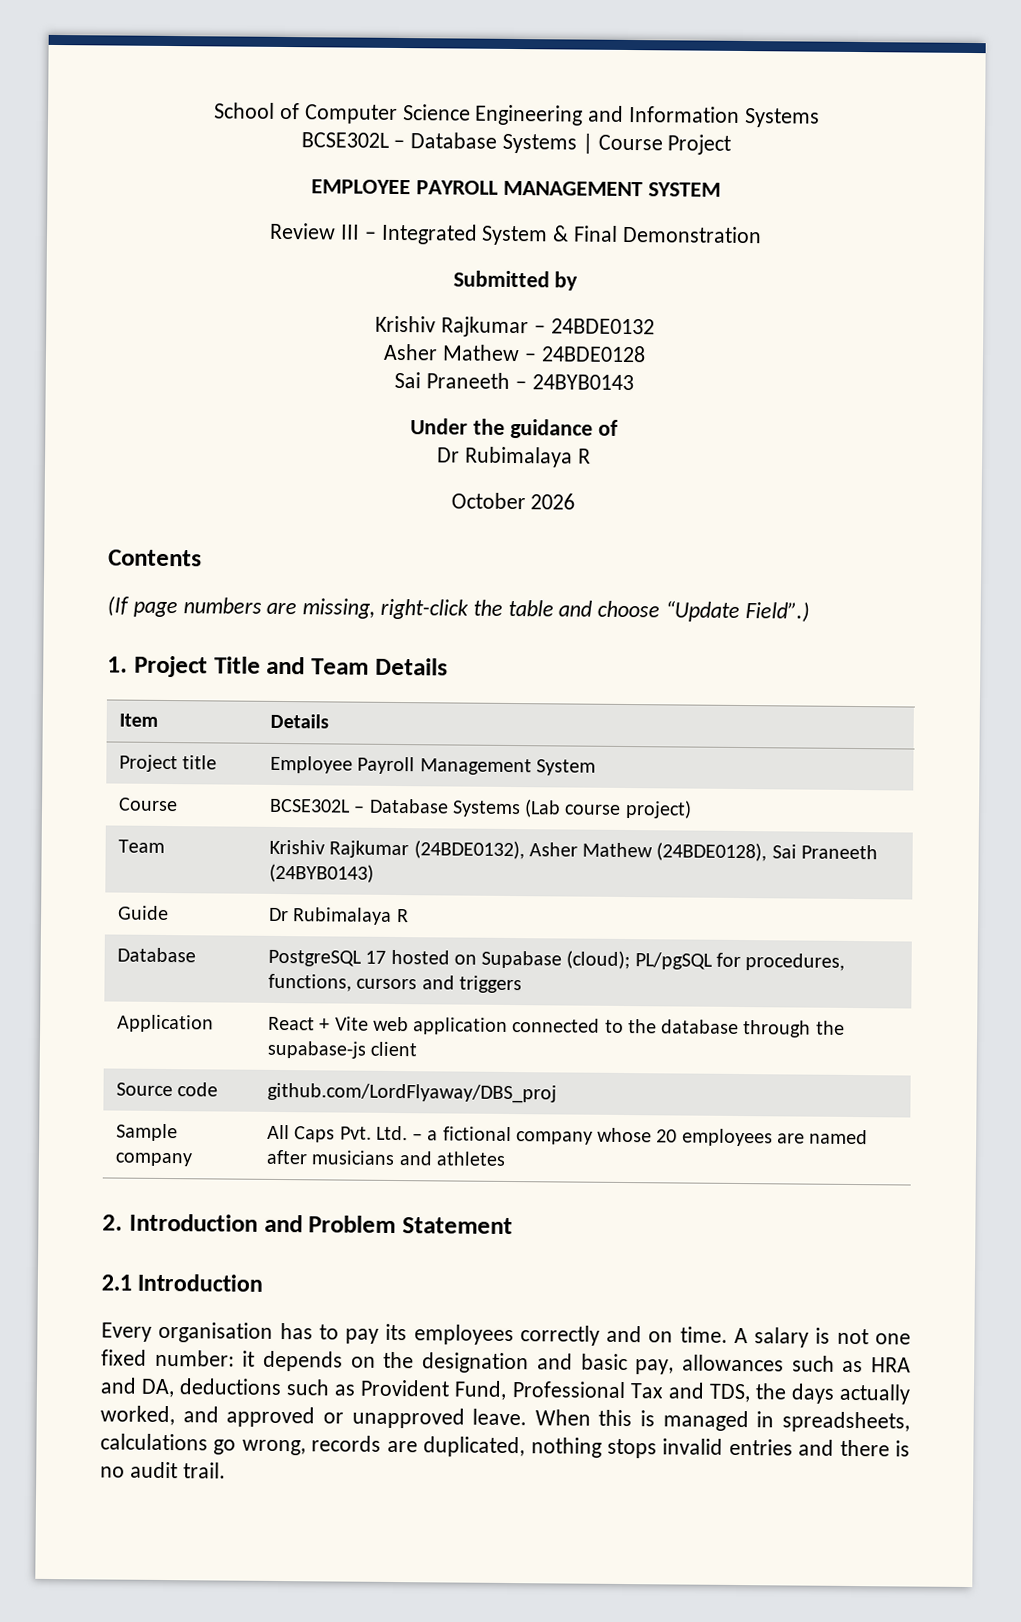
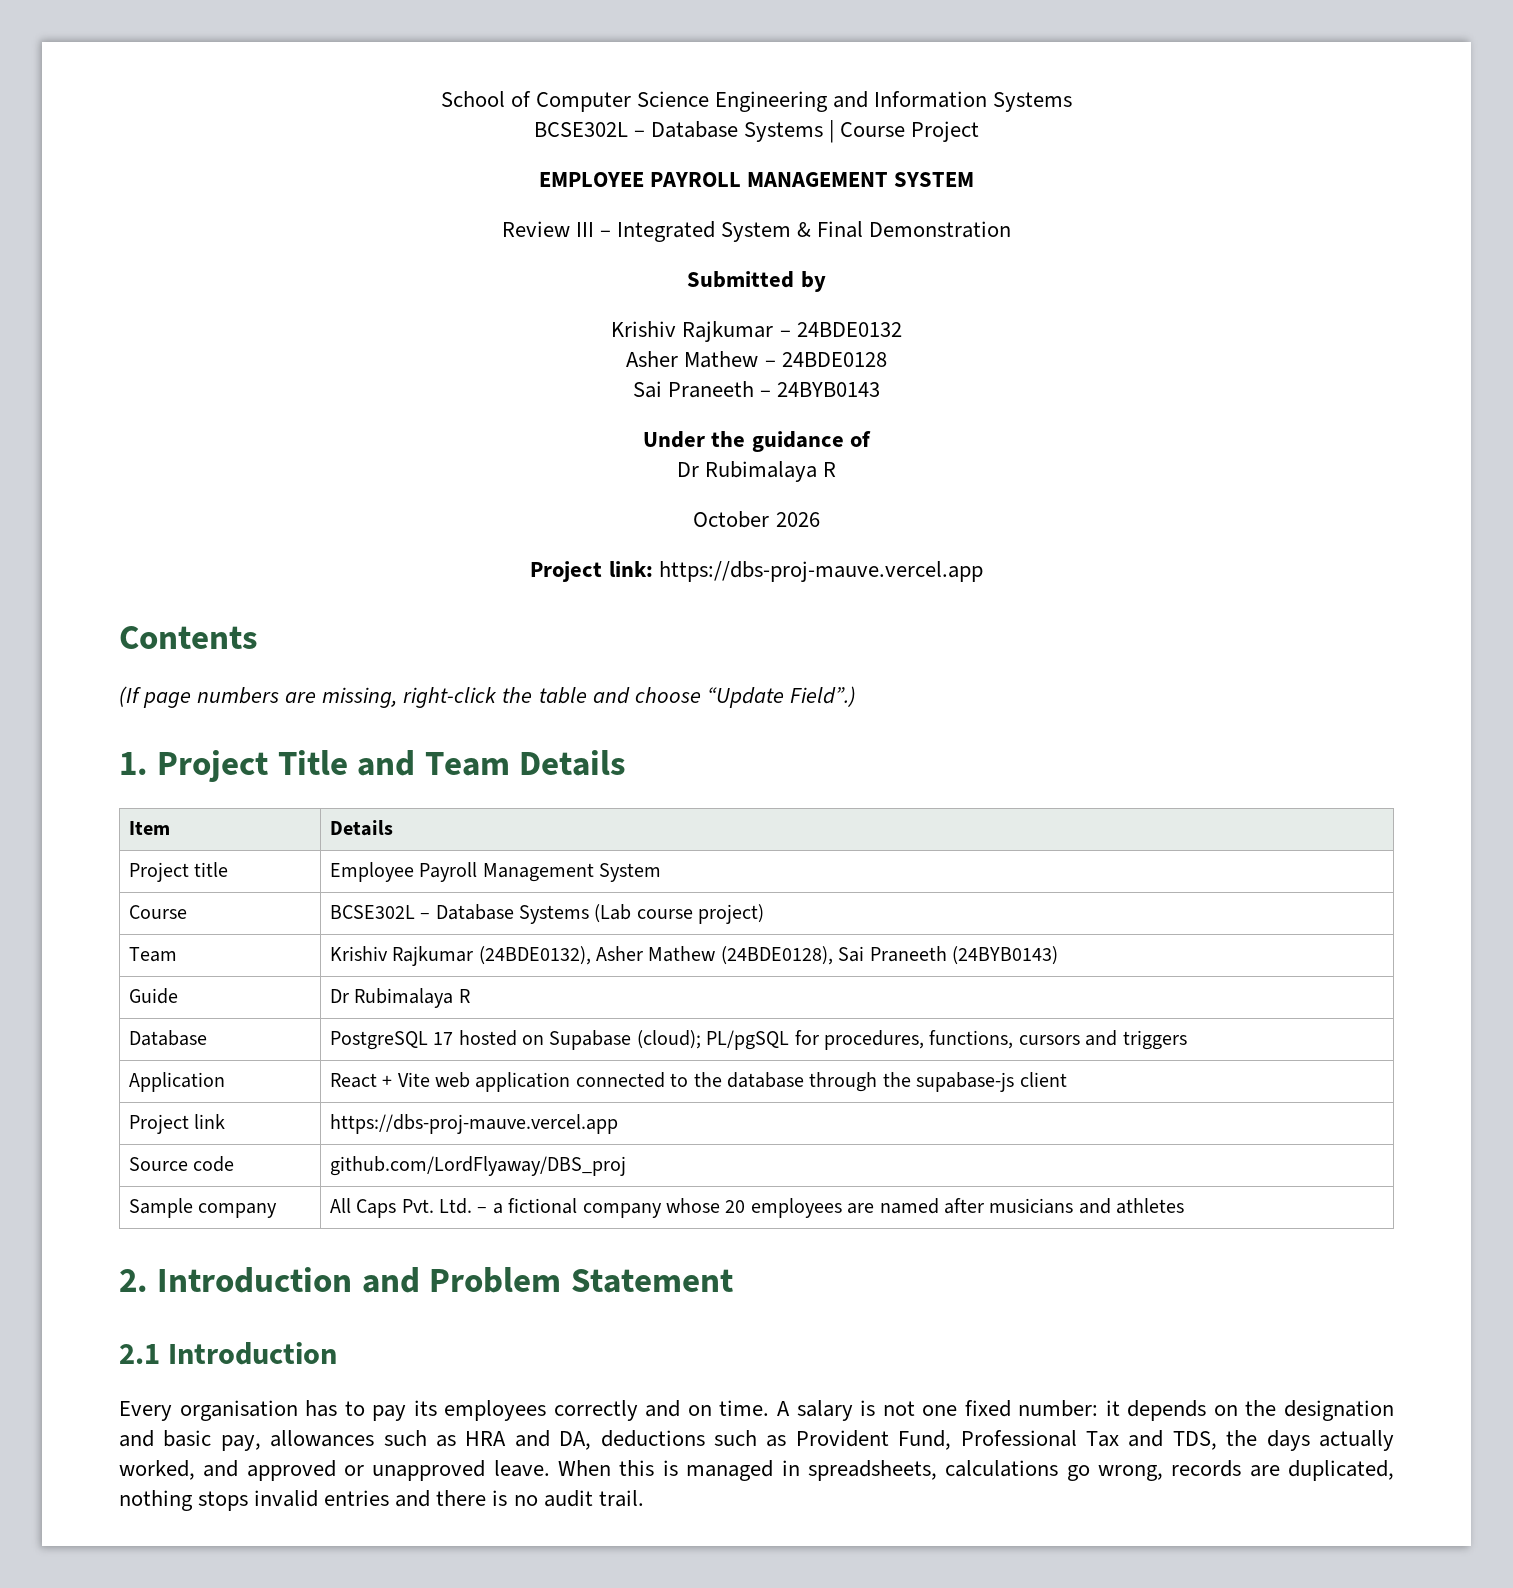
(576, 501) none -> [530,561,983,582] // Project link: https://dbs-proj-mauve.vercel.app
(418, 1049) none -> [128,1114,226,1134] [329,1114,618,1134] // Project link | https://dbs-proj-mauve.vercel.app

